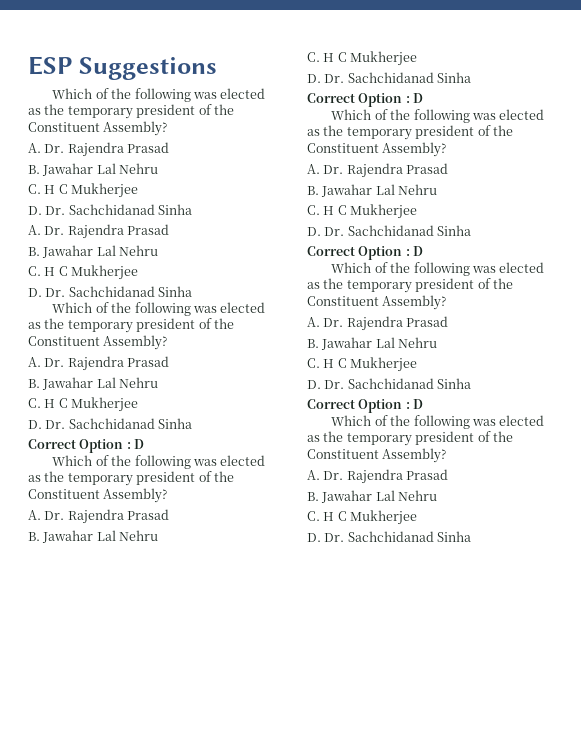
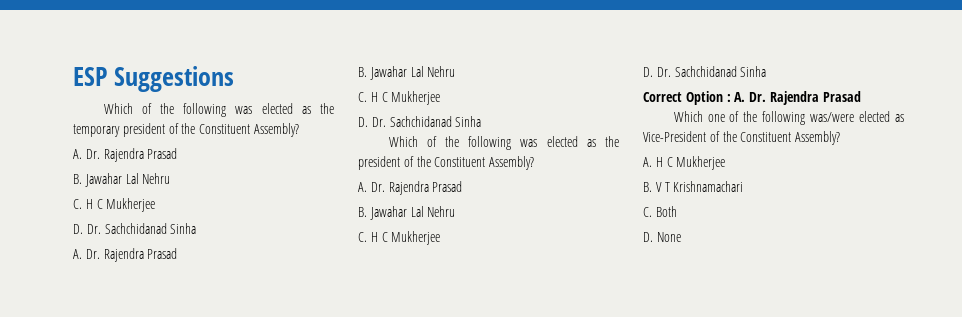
[67,320,133,333] temporary -> (619, 141) none
[134,439,145,449] [52,455,266,469] [28,471,234,486] [28,488,168,503] [28,509,170,524] [28,530,159,543] [307,51,418,66] [307,72,472,83] [307,93,424,107] [331,109,545,123] [307,125,513,140] [307,142,447,157] [307,163,449,178] [307,184,438,197] [307,204,418,219] [307,225,472,236] [307,246,424,260] [331,262,545,276] [307,278,513,293] [307,295,447,310] [307,316,449,331] [307,337,438,350] [307,357,418,372] [307,378,472,389] [307,399,424,413] [331,415,545,429] [307,431,513,446] [307,448,447,463] [307,469,449,484] [307,490,438,503] [307,510,418,525] [307,531,472,542] D // Which of the following was elected as the temporary president of the Constituent Assembly? // A. Dr. Rajendra Prasad // B. Jawahar Lal Nehru // C. H C Mukherjee // D. Dr. Sachchidanad Sinha // Correct Option : D // Which of the following was elected as the temporary president of the Constituent Assembly? // A. Dr. Rajendra Prasad // B. Jawahar Lal Nehru // C. H C Mukherjee // D. Dr. Sachchidanad Sinha // Correct Option : D // Which of the following was elected as the temporary president of the Constituent Assembly? // A. Dr. Rajendra Prasad // B. Jawahar Lal Nehru // C. H C Mukherjee // D. Dr. Sachchidanad Sinha // Correct Option : D // Which of the following was elected as the temporary president of the Constituent Assembly? // A. Dr. Rajendra Prasad // B. Jawahar Lal Nehru // C. H C Mukherjee // D. Dr. Sachchidanad Sinha -> [734,91,861,105] [673,111,904,125] [643,131,841,145] [643,156,726,170] [643,181,744,192] [643,206,677,217] [643,232,681,242] A. Dr. Rajendra Prasad // Which one of the following was/were elected as Vice-President of the Constituent Assembly? // A. H C Mukherjee // B. V T Krishnamachari // C. Both // D. None

